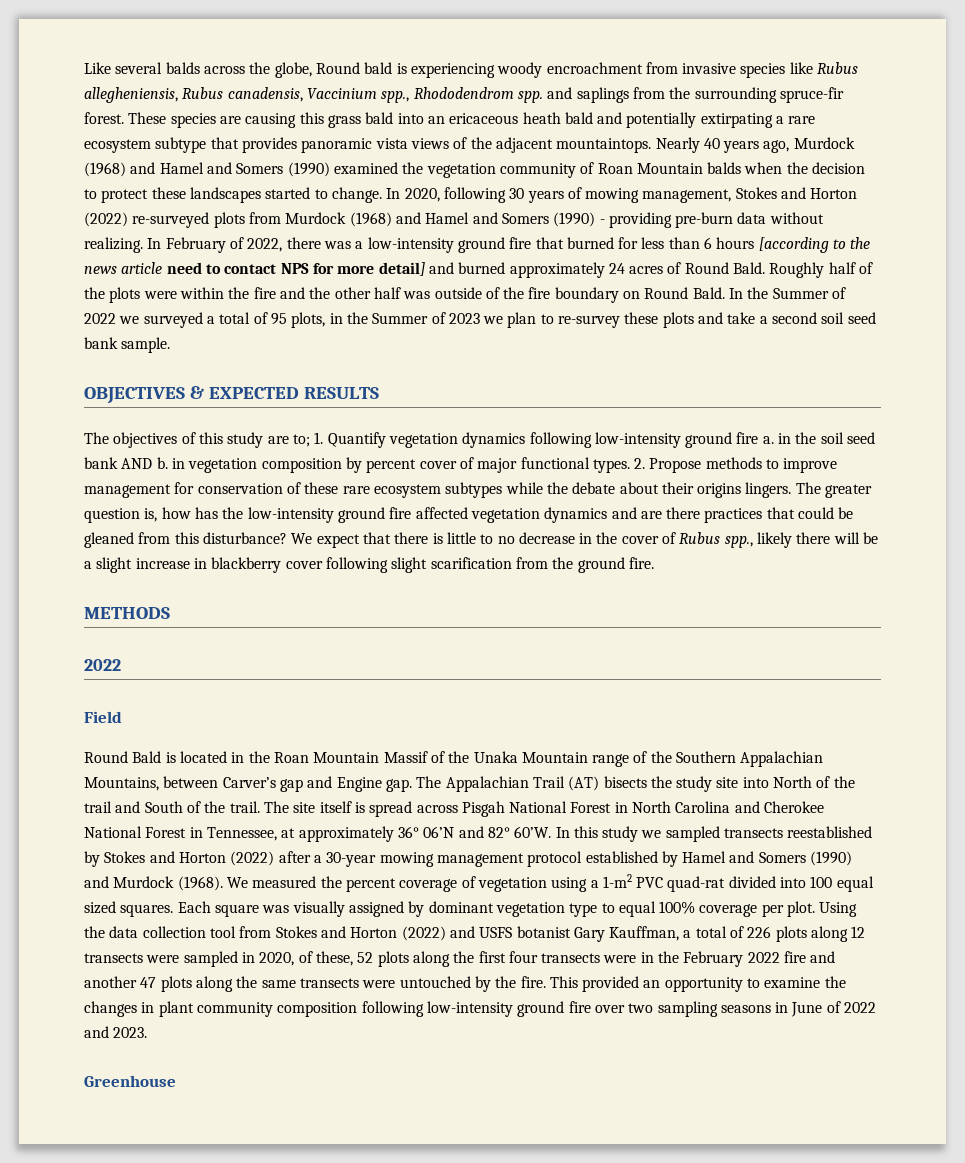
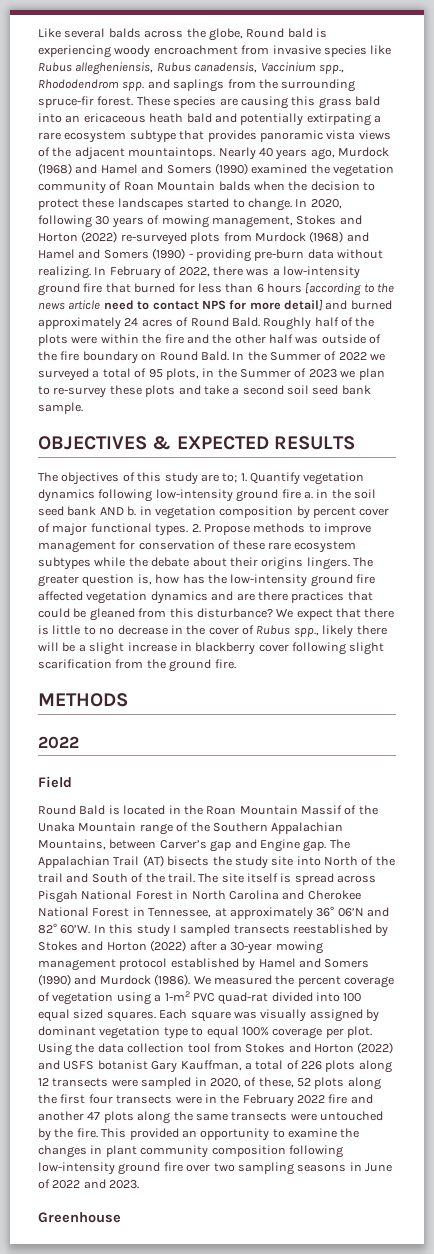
[641,830,662,838] we -> [172,925,177,933] I
[177,876,223,891] (1968). -> [154,974,191,986] (1986).

